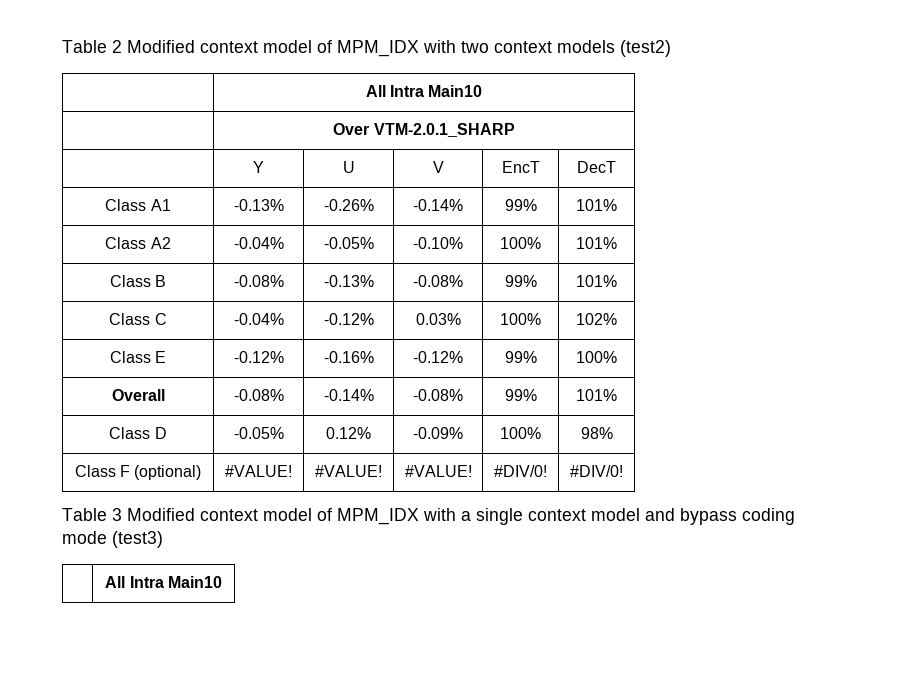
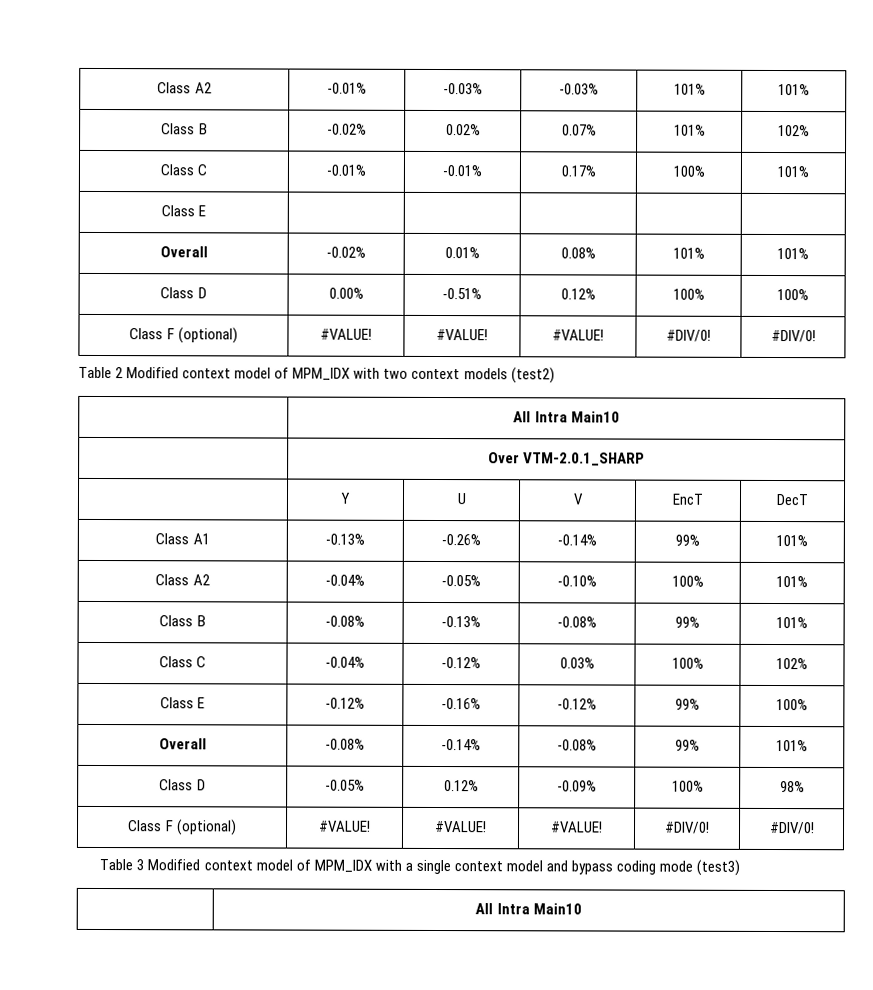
(62, 46) none -> [157,82,212,94] [327,82,367,94] [443,83,483,95] [559,83,599,95] [673,83,706,95] [778,84,810,96] [161,123,208,135] [327,123,367,135] [445,124,481,136] [561,124,597,136] [673,124,706,136] [778,125,810,137] [159,164,208,176] [326,164,366,176] [442,165,482,177] [560,165,596,177] [672,165,705,177] [777,166,809,178] [160,205,207,217] [159,246,208,258] [326,246,366,258] [444,247,480,259] [560,247,596,259] [672,247,705,259] [777,248,809,260] [160,287,207,299] [328,287,364,299] [442,288,482,300] [560,288,596,300] [672,288,705,300] [777,289,809,301] [129,327,238,344] [320,328,372,340] [436,328,488,341] [552,329,604,341] [666,329,711,342] [770,329,816,343] Class A2 | -0.01% | -0.03% | -0.03% | 101% | 101% // Class B | -0.02% | 0.02% | 0.07% | 101% | 102% // Class C | -0.01% | -0.01% | 0.17% | 100% | 101% // Class E | | | | | // Overall | -0.02% | 0.01% | 0.08% | 101% | 101% // Class D | 0.00% | -0.51% | 0.12% | 100% | 100% // Class F (optional) | #VALUE! | #VALUE! | #VALUE! | #DIV/0! | #DIV/0! //

